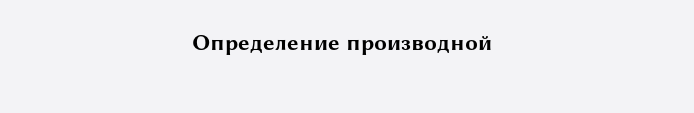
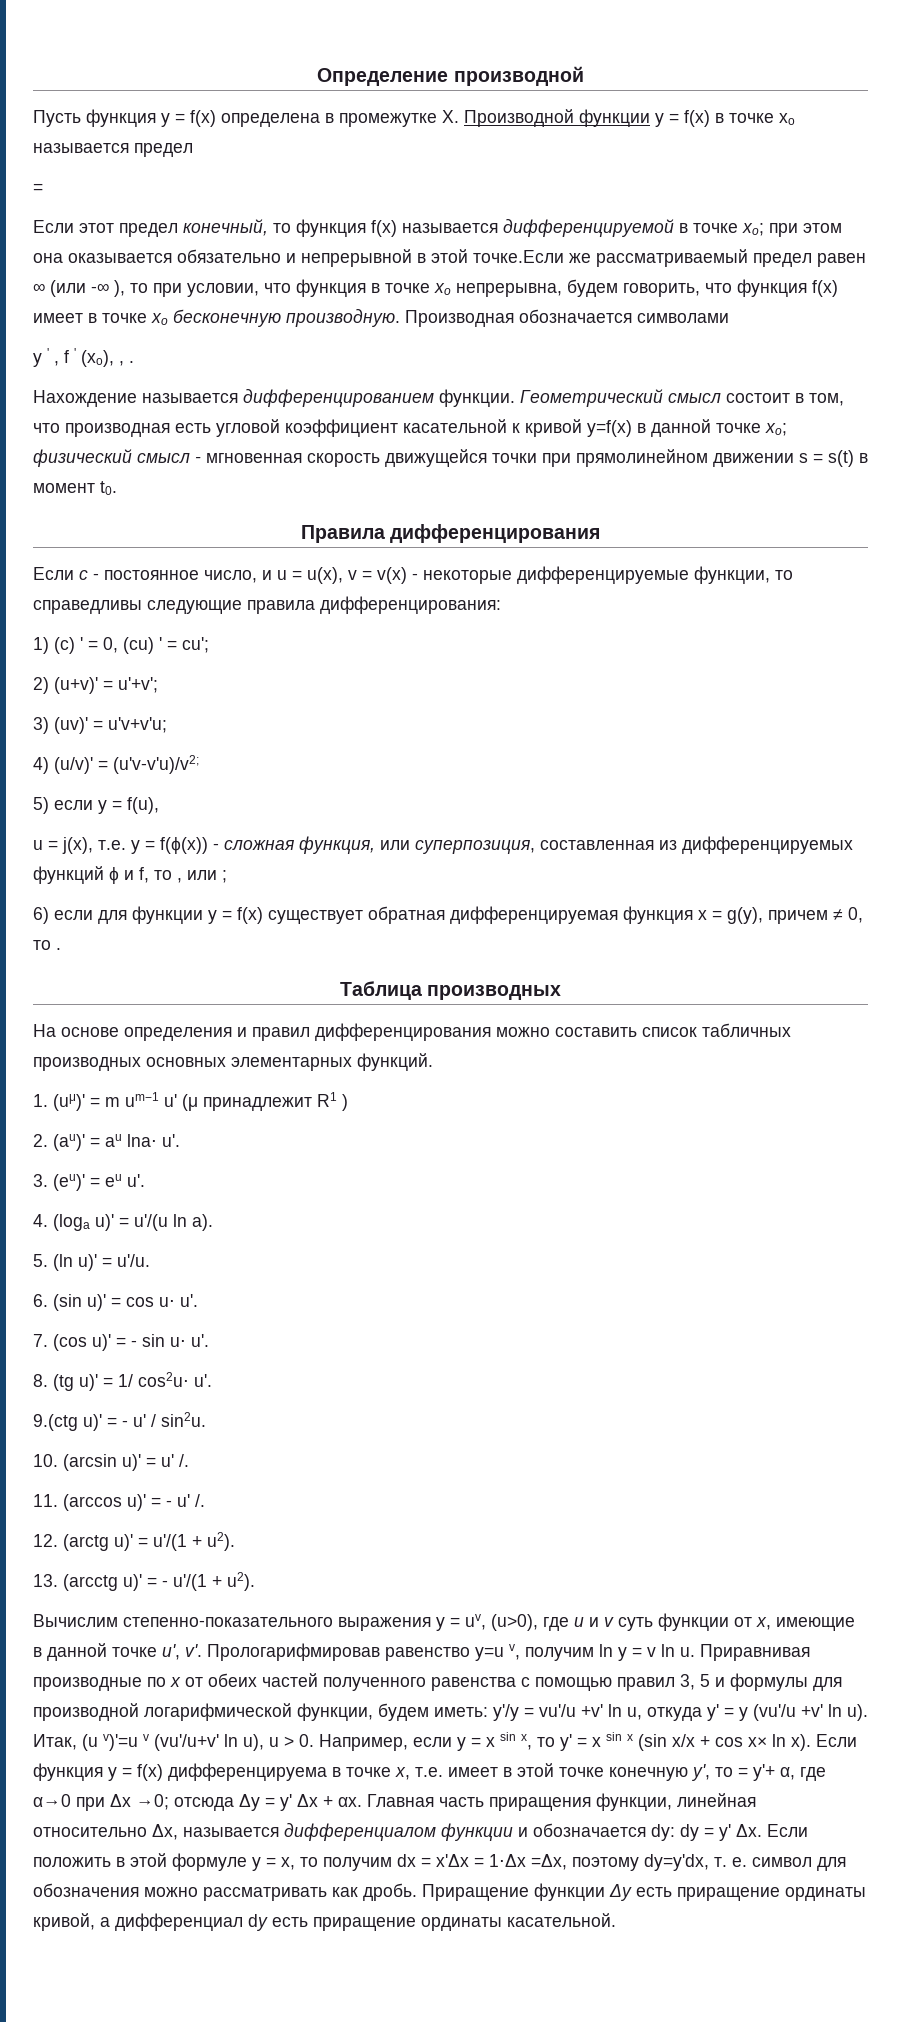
(493, 45) none -> [33,109,795,127] [33,143,193,157] [33,183,43,193] [33,219,842,237] [33,249,866,267] [33,279,838,297] [33,309,729,327] [33,348,49,367] [54,348,134,367] [33,389,844,407] [33,419,787,437] [33,449,868,467] [33,481,117,495] [300,524,601,543] [33,566,793,584] [33,596,501,614] [33,637,209,654] [33,677,158,694] [33,717,167,734] [33,755,199,774] [33,797,159,814] [33,836,853,854] [33,866,227,884] [33,906,863,924] [33,940,61,950] [339,981,562,1000] [33,1023,791,1041] [33,1053,433,1071] [33,1092,348,1111] [33,1134,180,1151] [33,1174,145,1191] [33,1214,213,1231] [33,1254,150,1271] [33,1294,198,1311] [33,1334,209,1351] [33,1372,212,1391] [33,1412,206,1431] [33,1454,189,1471] [33,1494,205,1511] [33,1532,235,1551] [33,1572,255,1591] [33,1613,855,1631] [33,1643,810,1661] [33,1673,842,1691] [33,1703,868,1721] [33,1732,857,1751] [33,1763,826,1781] [33,1793,756,1811] [33,1823,808,1841] [33,1853,846,1871] [33,1883,866,1901] [33,1913,616,1931] // Пусть функция y = f(x) определена в промежутке X. Производной функции y = f(x) в точке хo называется предел // = // Если этот предел конечный, то функция f(x) называется дифференцируемой в точке xo; при этом она оказывается обязательно и непрерывной в этой точке.Если же рассматриваемый предел равен ∞ (или -∞ ), то при условии, что функция в точке хo непрерывна, будем говорить, что функция f(x) имеет в точке хo бесконечную производную. Производная обозначается символами // y ' , f ' (xo), , . // Нахождение называется дифференцированием функции. Геометрический смысл состоит в том, что производная есть угловой коэффициент касательной к кривой y=f(x) в данной точке хo; физический смысл - мгновенная скорость движущейся точки при прямолинейном движении s = s(t) в момент t0. // Правила дифференцирования // Если с - постоянное число, и u = u(x), v = v(x) - некоторые дифференцируемые функции, то справедливы следующие правила дифференцирования: // 1) (с) ' = 0, (cu) ' = cu'; // 2) (u+v)' = u'+v'; // 3) (uv)' = u'v+v'u; // 4) (u/v)' = (u'v-v'u)/v2; // 5) если y = f(u), // u = j(x), т.е. y = f(ϕ(x)) - сложная функция, или суперпозиция, составленная из дифференцируемых функций ϕ и f, то , или ; // 6) если для функции y = f(x) существует обратная дифференцируемая функция x = g(y), причем ≠ 0, то . // Таблица производных // На основе определения и правил дифференцирования можно составить список табличных производных основных элементарных функций. // 1. (uμ)' = m um−1 u' (μ принадлежит R1 ) // 2. (au)' = au lna⋅ u'. // 3. (eu)' = eu u'. // 4. (loga u)' = u'/(u ln a). // 5. (ln u)' = u'/u. // 6. (sin u)' = cos u⋅ u'. // 7. (cos u)' = - sin u⋅ u'. // 8. (tg u)' = 1/ cos2u⋅ u'. // 9.(ctg u)' = - u' / sin2u. // 10. (arcsin u)' = u' /. // 11. (arccos u)' = - u' /. // 12. (arctg u)' = u'/(1 + u2). // 13. (arcctg u)' = - u'/(1 + u2). // Вычислим степенно-показательного выражения y = uv, (u>0), где u и v суть функции от х, имеющие в данной точке u', v'. Прологарифмировав равенство y=u v, получим ln y = v ln u. Приравнивая производные по х от обеих частей полученного равенства с помощью правил 3, 5 и формулы для производной логарифмической функции, будем иметь: y'/y = vu'/u +v' ln u, откуда y' = y (vu'/u +v' ln u). Итак, (u v)'=u v (vu'/u+v' ln u), u > 0. Например, если y = x sin x, то y' = x sin x (sin x/x + cos x× ln x). Если функция y = f(x) дифференцируема в точке x, т.е. имеет в этой точке конечную y', то = y'+ α, где α→0 при Δх →0; отсюда Δy = y' Δх + αx. Главная часть приращения функции, линейная относительно Δх, называется дифференциалом функции и обозначается dy: dy = y' Δх. Если положить в этой формуле y = x, то получим dx = x'Δх = 1⋅Δх =Δх, поэтому dy=y'dx, т. е. символ для обозначения можно рассматривать как дробь. Приращение функции Δy есть приращение ординаты кривой, а дифференциал dy есть приращение ординаты касательной.

